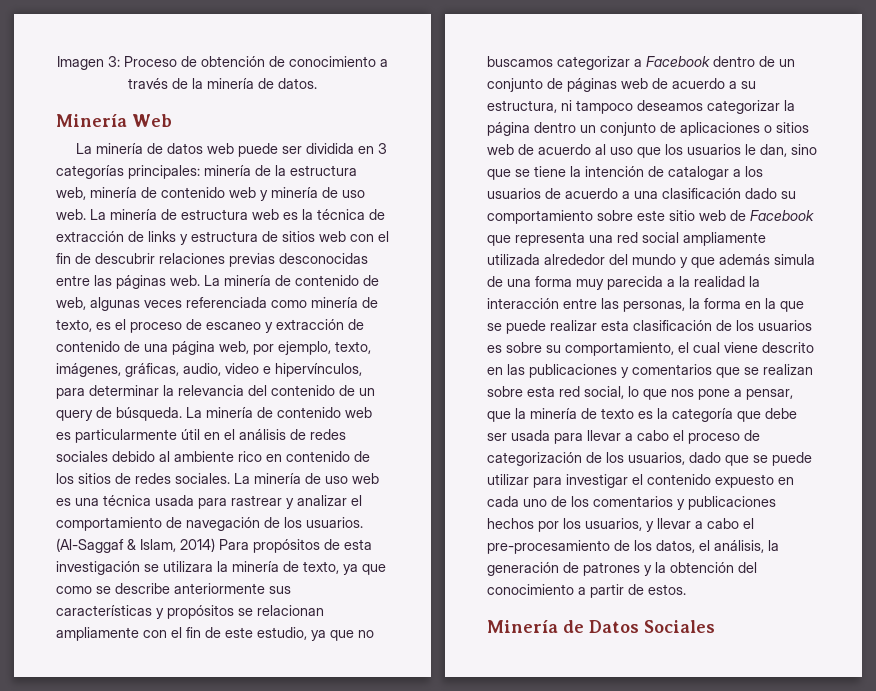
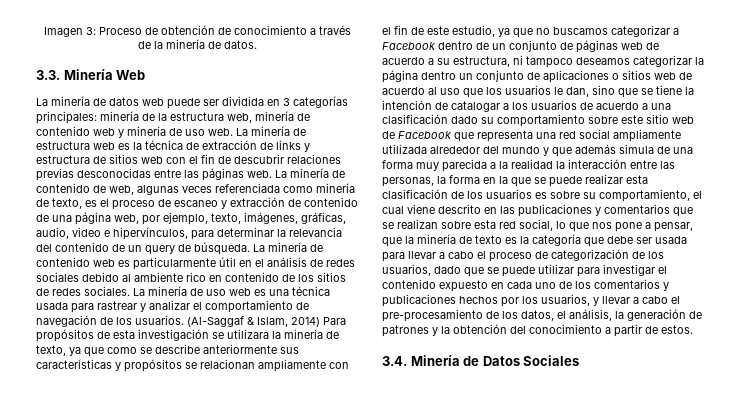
(317, 83) none -> [36,70,60,80] 3.3.
(686, 589) none -> [382,356,407,366] 3.4.

